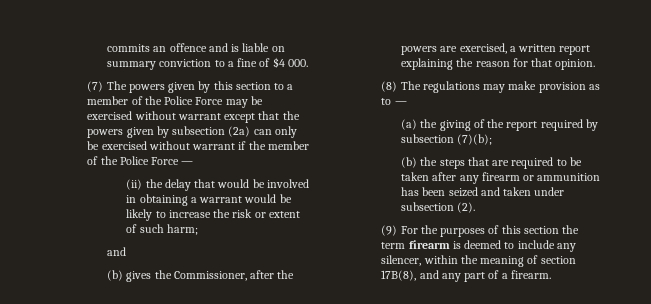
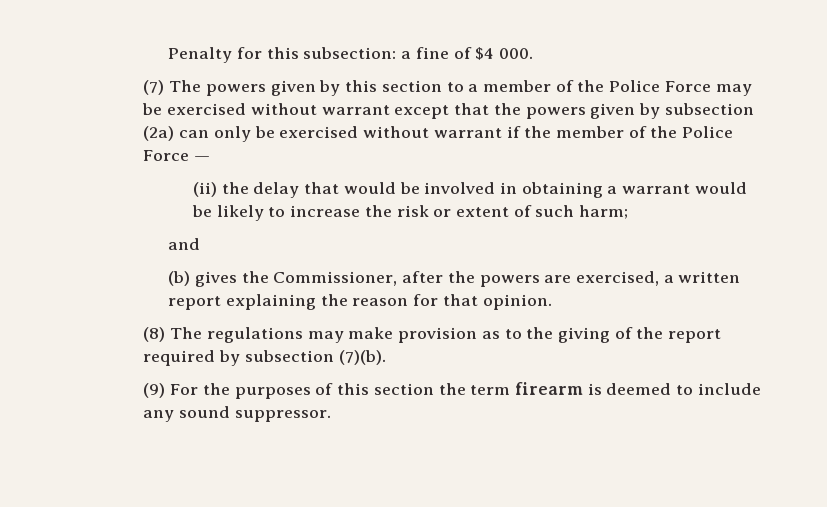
[107,43,285,52] [107,59,225,70] commits an offence and is liable on summary conviction to -> [168,47,397,63] Penalty for this subsection:
[394,101,407,105] [401,119,418,130] — // (a) -> (522, 334) none
[457,134,493,145] [401,157,582,169] [401,172,601,184] [401,187,565,197] [401,202,476,213] (7)(b); // (b) the steps that are required to be taken after any firearm or ammunition has been seized and taken under subsection (2). -> [338,350,386,365] (7)(b).
[381,255,576,267] [381,270,551,282] silencer, within the meaning of section 17B(8), and any part of a firearm. -> [179,406,331,422] sound suppressor.

